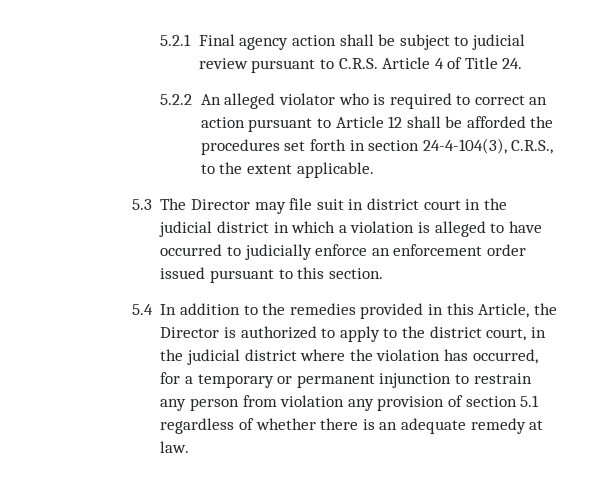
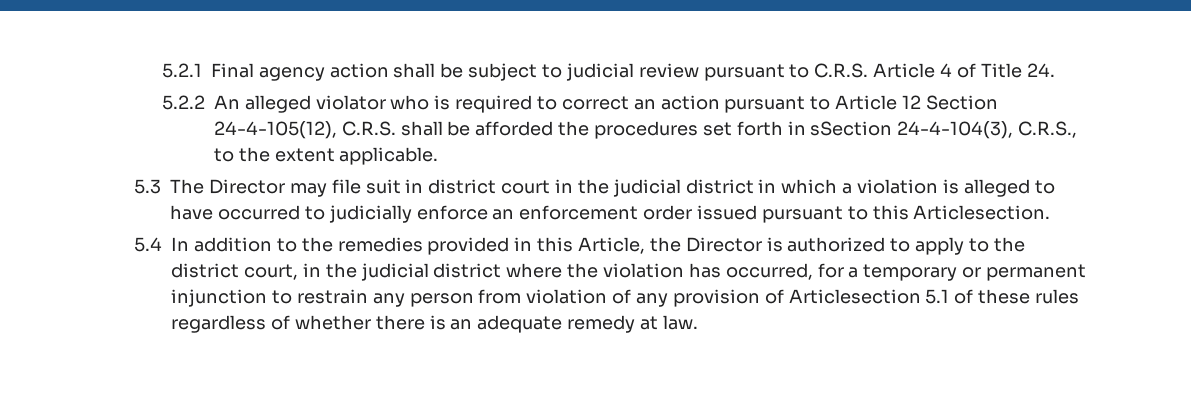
(403, 122) none -> [925,95,998,110] [213,121,396,139] Section 24-4-105(12), C.R.S.
[368,140,420,151] section -> [810,121,893,136] sSection
[328,268,383,279] section. -> [913,205,1051,220] Articlesection.
(345, 401) none -> [612,289,632,304] of
[465,395,540,407] section 5.1 -> [788,289,1079,304] Articlesection 5.1 of these rules

